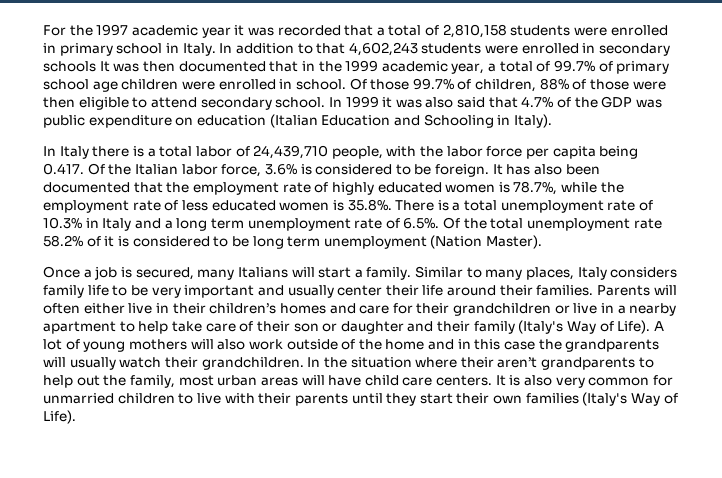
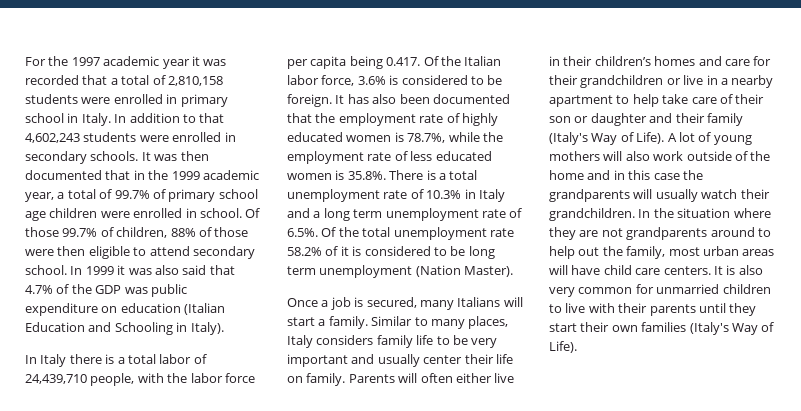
[43,61,96,72] schools -> [90,151,139,161] schools.
[447,285,594,296] around their families. -> [287,373,346,386] on family.
[460,357,636,370] their aren’t grandparents -> [549,227,755,240] they are not grandparents around

